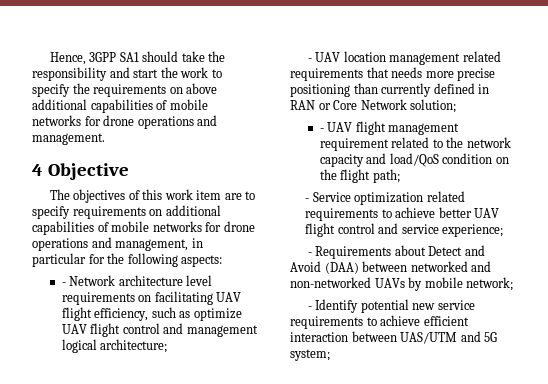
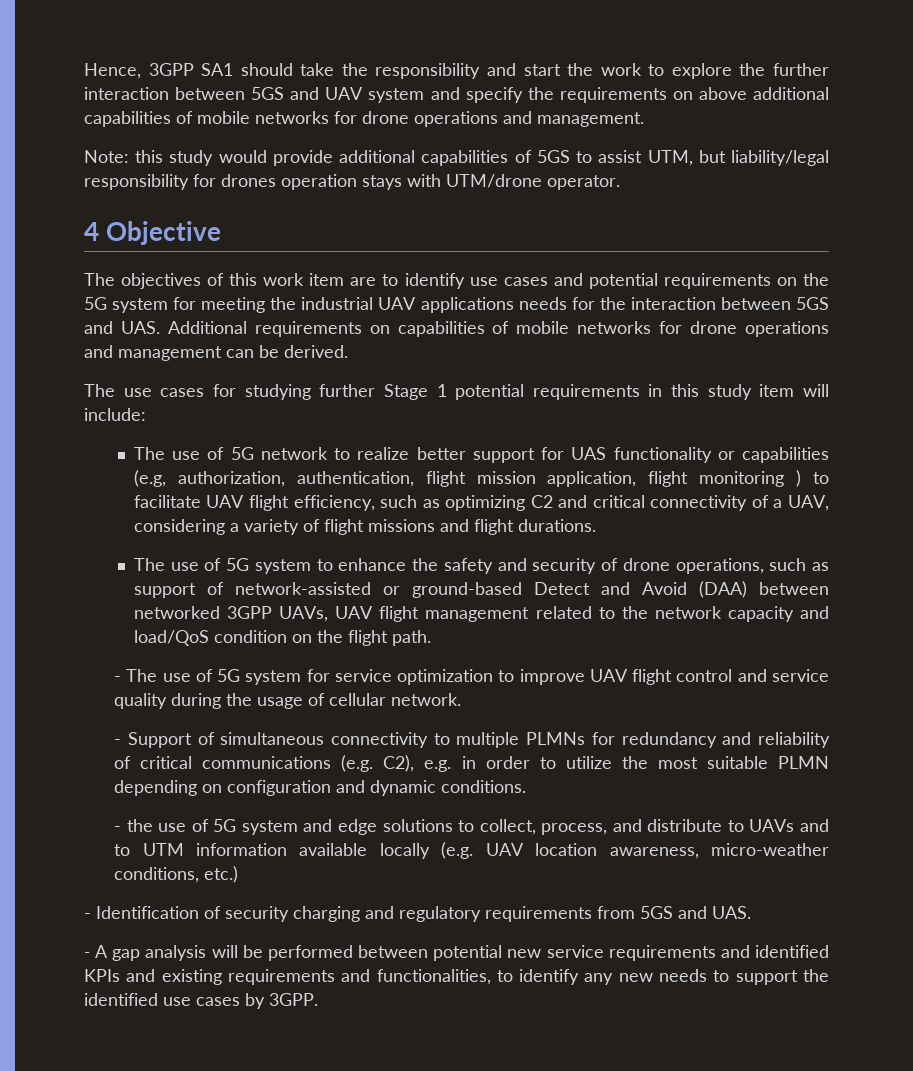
(222, 73) none -> [671,63,829,79] [84,87,460,103] explore the further interaction between 5GS and UAV system and
(105, 139) none -> [84,150,830,166] [84,174,620,190] // Note: this study would provide additional capabilities of 5GS to assist UTM, but liability/legal responsibility for drones operation stays with UTM/drone operator.
[32,205,221,219] [32,221,255,235] [32,237,203,251] [32,253,223,267] [61,275,213,286] [61,291,213,305] specify requirements on additional capabilities of mobile networks for drone operations and management, in particular for the following aspects: // - Network architecture level requirements on facilitating -> [404,273,830,289] [84,297,830,313] [84,321,830,337] [84,345,348,361] [84,384,829,400] [84,408,146,421] [133,447,829,463] [133,470,830,487] [133,495,201,508] identify use cases and potential requirements on the 5G system for meeting the industrial UAV applications needs for the interaction between 5GS and UAS. Additional requirements on capabilities of mobile networks for drone operations and management can be derived. // The use cases for studying further Stage 1 potential requirements in this study item will include: // The use of 5G network to realize better support for UAS functionality or capabilities (e.g, authorization, authentication, flight mission application, flight monitoring ) to facilitate
[193,308,242,321] [61,323,258,337] [61,339,168,353] [307,51,501,65] [290,67,496,81] [290,83,490,97] [290,99,457,113] [319,128,324,132] optimize UAV flight control and management logical architecture; // - UAV location management related requirements that needs more precise positioning than currently defined in RAN or Core Network solution; // - -> [445,495,829,511] [133,519,596,535] [133,558,829,574] [133,581,829,598] [133,606,329,622] optimizing C2 and critical connectivity of a UAV, considering a variety of flight missions and flight durations. // The use of 5G system to enhance the safety and security of drone operations, such as support of network-assisted or ground-based Detect and Avoid (DAA) between networked 3GPP UAVs,
[319,138,389,151] requirement -> (530, 614) none
[372,169,400,183] [305,191,465,205] [305,207,472,221] path; // - Service optimization related requirements to achieve better -> [391,630,431,646] [114,669,585,685] path. // - The use of 5G system for service optimization to improve
[442,224,504,237] [307,245,485,259] [290,261,492,274] [290,277,514,291] [307,299,475,313] [290,315,469,329] [290,331,498,344] [290,349,330,361] experience; // - Requirements about Detect and Avoid (DAA) between networked and non-networked UAVs by mobile network; // - Identify potential new service requirements to achieve efficient interaction between UAS/UTM and 5G system; -> [114,693,462,709] [114,732,831,748] [114,755,829,772] [114,780,527,796] [114,819,829,835] [114,842,829,859] [114,866,239,883] [84,906,751,922] [84,945,829,961] [84,969,829,985] [84,993,318,1009] quality during the usage of cellular network. // - Support of simultaneous connectivity to multiple PLMNs for redundancy and reliability of critical communications (e.g. C2), e.g. in order to utilize the most suitable PLMN depending on configuration and dynamic conditions. // - the use of 5G system and edge solutions to collect, process, and distribute to UAVs and to UTM information available locally (e.g. UAV location awareness, micro-weather conditions, etc.) // - Identification of security charging and regulatory requirements from 5GS and UAS. // - A gap analysis will be performed between potential new service requirements and identified KPIs and existing requirements and functionalities, to identify any new needs to support the identified use cases by 3GPP.

